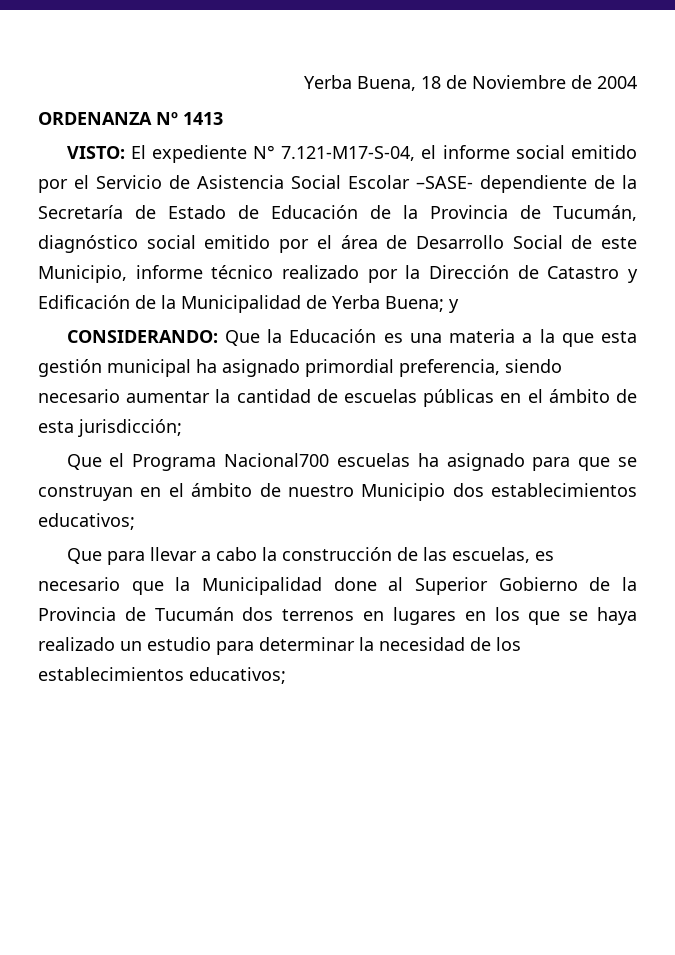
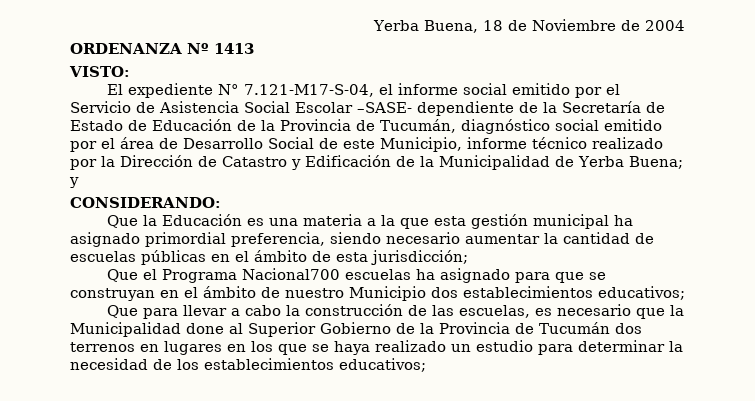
(125, 152) none -> (130, 71) //
(218, 336) none -> (221, 202) //

